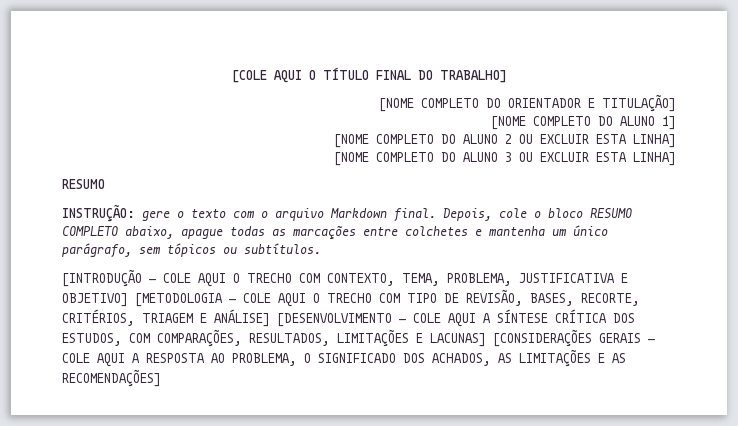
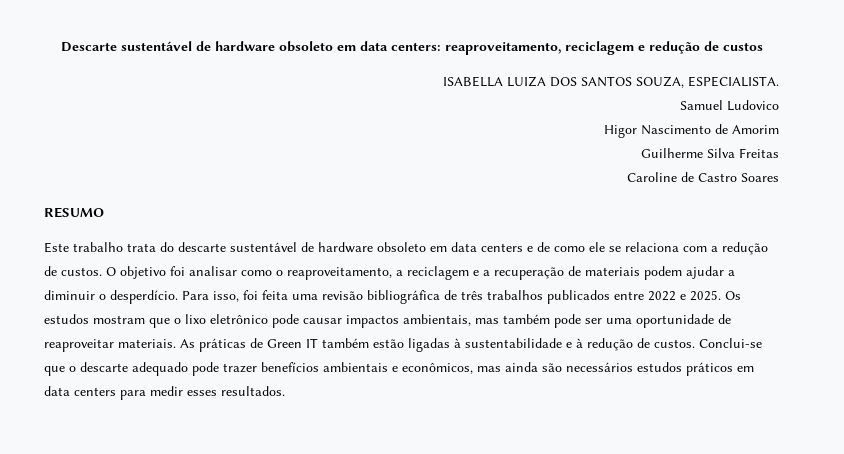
[231,67,507,83] [379,94,676,112] [491,116,676,130] [334,134,676,148] [334,152,676,166] [62,179,105,189] [62,204,632,222] [62,225,608,240] [62,243,321,258] [62,269,628,287] [62,289,640,307] [62,309,635,327] [62,329,655,347] [62,349,626,367] [62,369,161,387] [COLE AQUI O TÍTULO FINAL DO TRABALHO] // [NOME COMPLETO DO ORIENTADOR E TITULAÇÃO] // [NOME COMPLETO DO ALUNO 1] // [NOME COMPLETO DO ALUNO 2 OU EXCLUIR ESTA LINHA] // [NOME COMPLETO DO ALUNO 3 OU EXCLUIR ESTA LINHA] // RESUMO // INSTRUÇÃO: gere o texto com o arquivo Markdown final. Depois, cole o bloco RESUMO COMPLETO abaixo, apague todas as marcações entre colchetes e mantenha um único parágrafo, sem tópicos ou subtítulos. // [INTRODUÇÃO — COLE AQUI O TRECHO COM CONTEXTO, TEMA, PROBLEMA, JUSTIFICATIVA E OBJETIVO] [METODOLOGIA — COLE AQUI O TRECHO COM TIPO DE REVISÃO, BASES, RECORTE, CRITÉRIOS, TRIAGEM E ANÁLISE] [DESENVOLVIMENTO — COLE AQUI A SÍNTESE CRÍTICA DOS ESTUDOS, COM COMPARAÇÕES, RESULTADOS, LIMITAÇÕES E LACUNAS] [CONSIDERAÇÕES GERAIS — COLE AQUI A RESPOSTA AO PROBLEMA, O SIGNIFICADO DOS ACHADOS, AS LIMITAÇÕES E AS RECOMENDAÇÕES] -> [60,41,763,55] [443,76,779,88] [680,100,779,111] [604,124,779,138] [641,148,779,158] [627,172,779,182] [44,207,104,218] [44,242,768,255] [44,266,735,280] [44,290,741,304] [44,314,731,328] [44,338,762,352] [44,362,754,376] [44,386,285,400] Descarte sustentável de hardware obsoleto em data centers: reaproveitamento, reciclagem e redução de custos // ISABELLA LUIZA DOS SANTOS SOUZA, ESPECIALISTA. // Samuel Ludovico // Higor Nascimento de Amorim // Guilherme Silva Freitas // Caroline de Castro Soares // RESUMO // Este trabalho trata do descarte sustentável de hardware obsoleto em data centers e de como ele se relaciona com a redução de custos. O objetivo foi analisar como o reaproveitamento, a reciclagem e a recuperação de materiais podem ajudar a diminuir o desperdício. Para isso, foi feita uma revisão bibliográfica de três trabalhos publicados entre 2022 e 2025. Os estudos mostram que o lixo eletrônico pode causar impactos ambientais, mas também pode ser uma oportunidade de reaproveitar materiais. As práticas de Green IT também estão ligadas à sustentabilidade e à redução de custos. Conclui-se que o descarte adequado pode trazer benefícios ambientais e econômicos, mas ainda são necessários estudos práticos em data centers para medir esses resultados.

